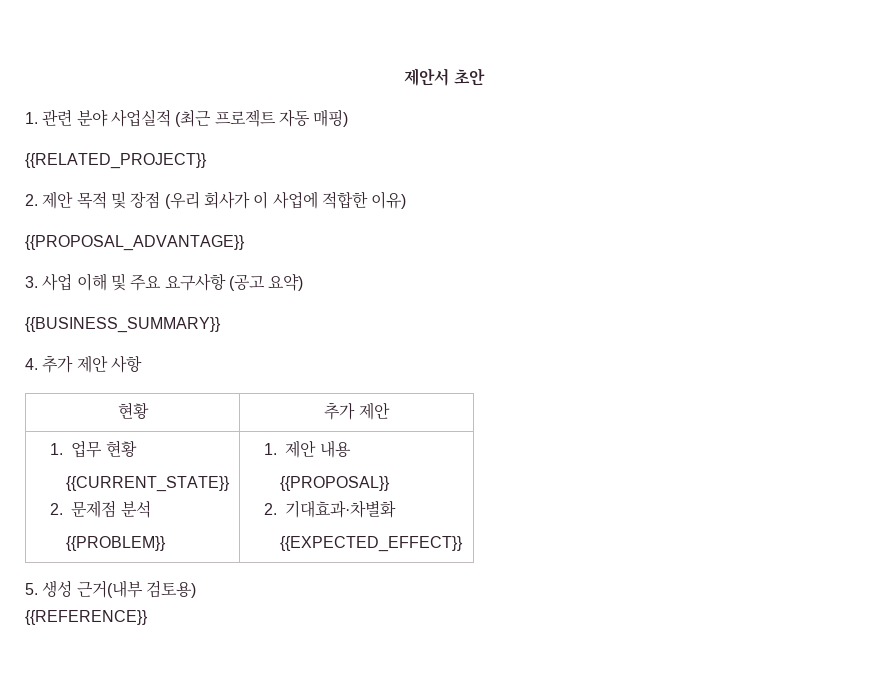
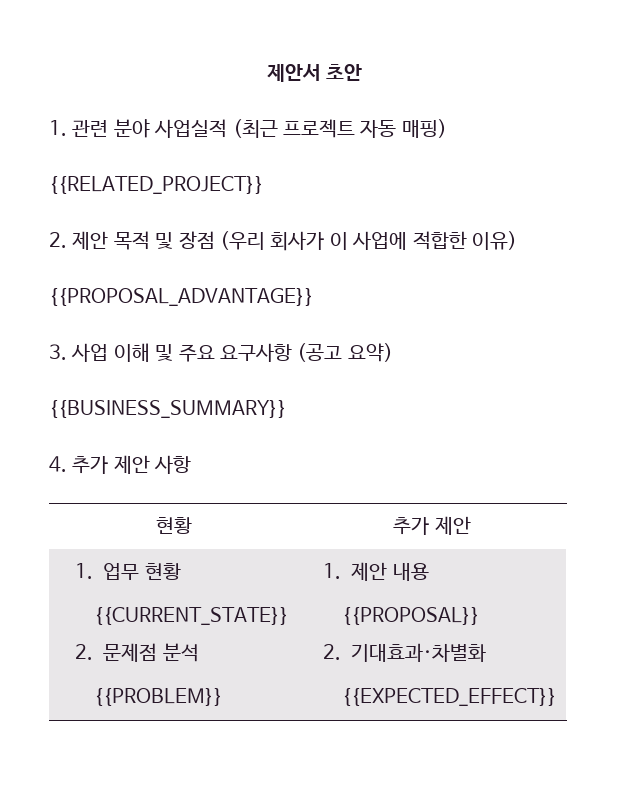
[25,580,196,598] [25,610,148,625] // 5. 생성 근거(내부 검토용) // {{REFERENCE}} -> (557, 697) none

